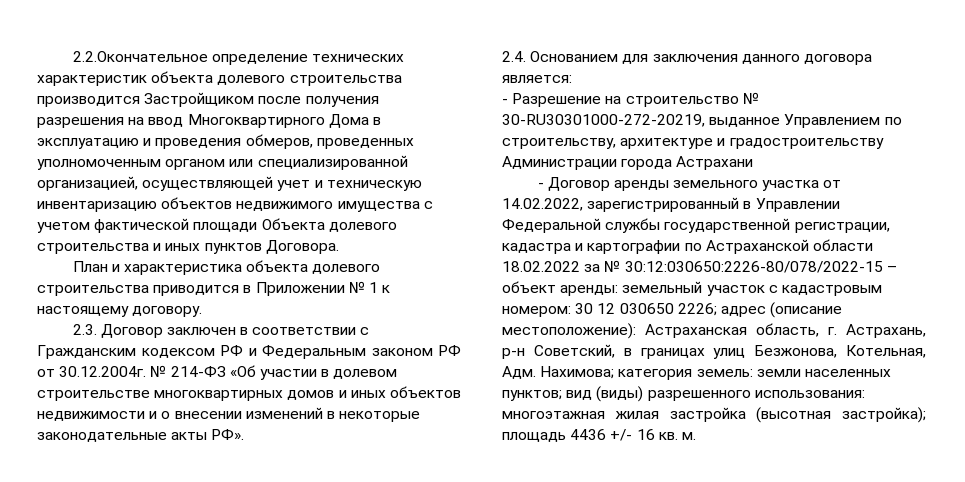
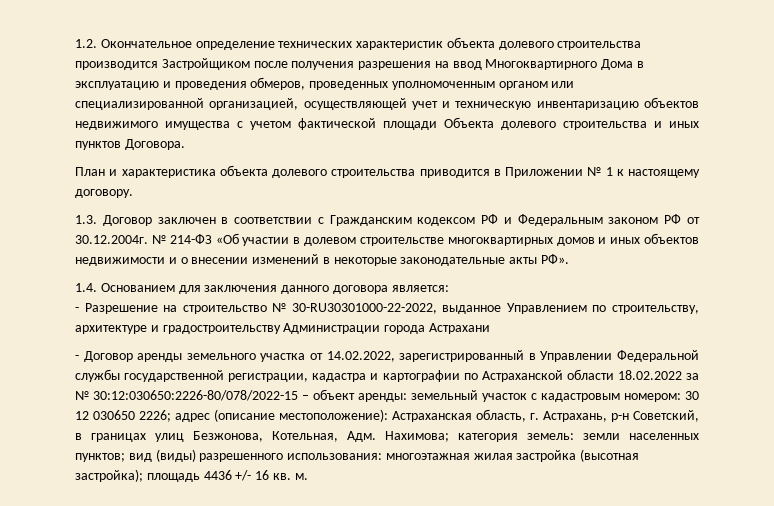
[72,51,208,62] 2.2.Окончательное -> [75,39,192,48] 1.2. Окончательное
[72,324,97,335] 2.3. -> [75,215,97,224] 1.3.
[502,51,526,62] 2.4. -> [75,283,97,292] 1.4.
[502,114,705,127] 30-RU30301000-272-20219, -> [291,303,437,314] 30-RU30301000-22-2022,

